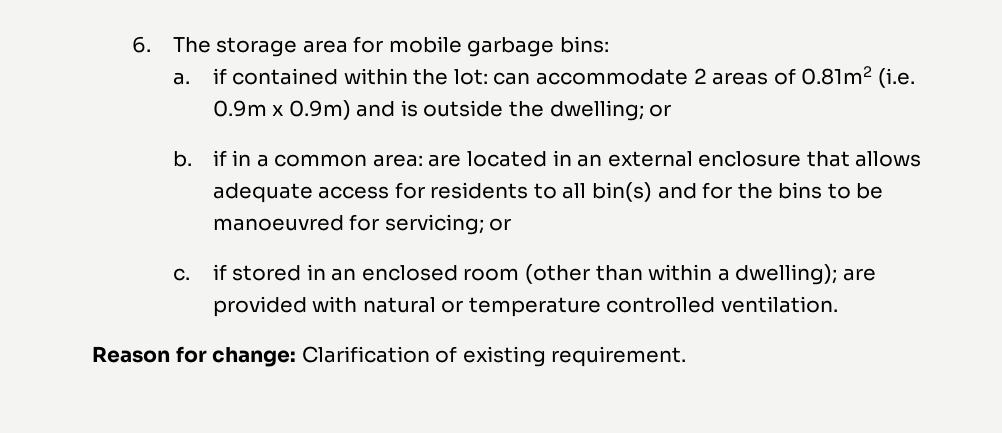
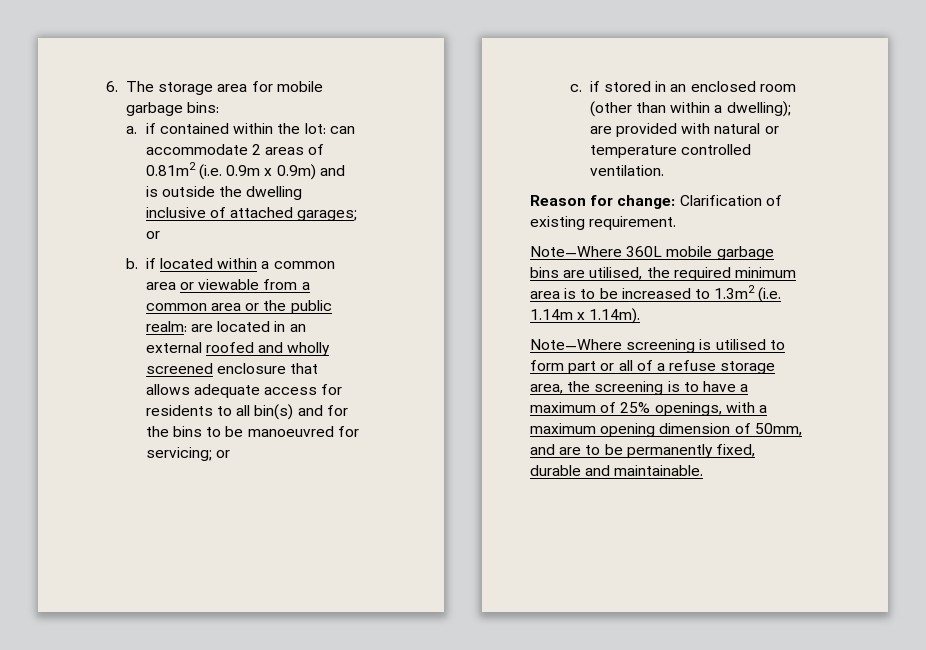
[549,100,672,121] [172,150,423,167] dwelling; or // b. if in a common area: -> [246,186,303,200] [145,207,358,221] [145,231,160,239] [125,258,335,269] [145,279,310,290] [145,300,332,314] [145,321,187,332] dwelling inclusive of attached garages; or // b. if located within a common area or viewable from a common area or the public realm:
(693, 159) none -> [206,342,331,356] [145,363,213,374] roofed and wholly screened
(687, 356) none -> [530,246,774,260] [530,267,796,281] [530,285,782,303] [530,308,641,324] [530,339,785,353] [530,360,776,374] [530,381,749,395] [530,402,767,416] [530,423,802,437] [530,444,755,458] [530,465,704,476] // Note—Where 360L mobile garbage bins are utilised, the required minimum area is to be increased to 1.3m2 (i.e. 1.14m x 1.14m). // Note—Where screening is utilised to form part or all of a refuse storage area, the screening is to have a maximum of 25% openings, with a maximum opening dimension of 50mm, and are to be permanently fixed, durable and maintainable.

